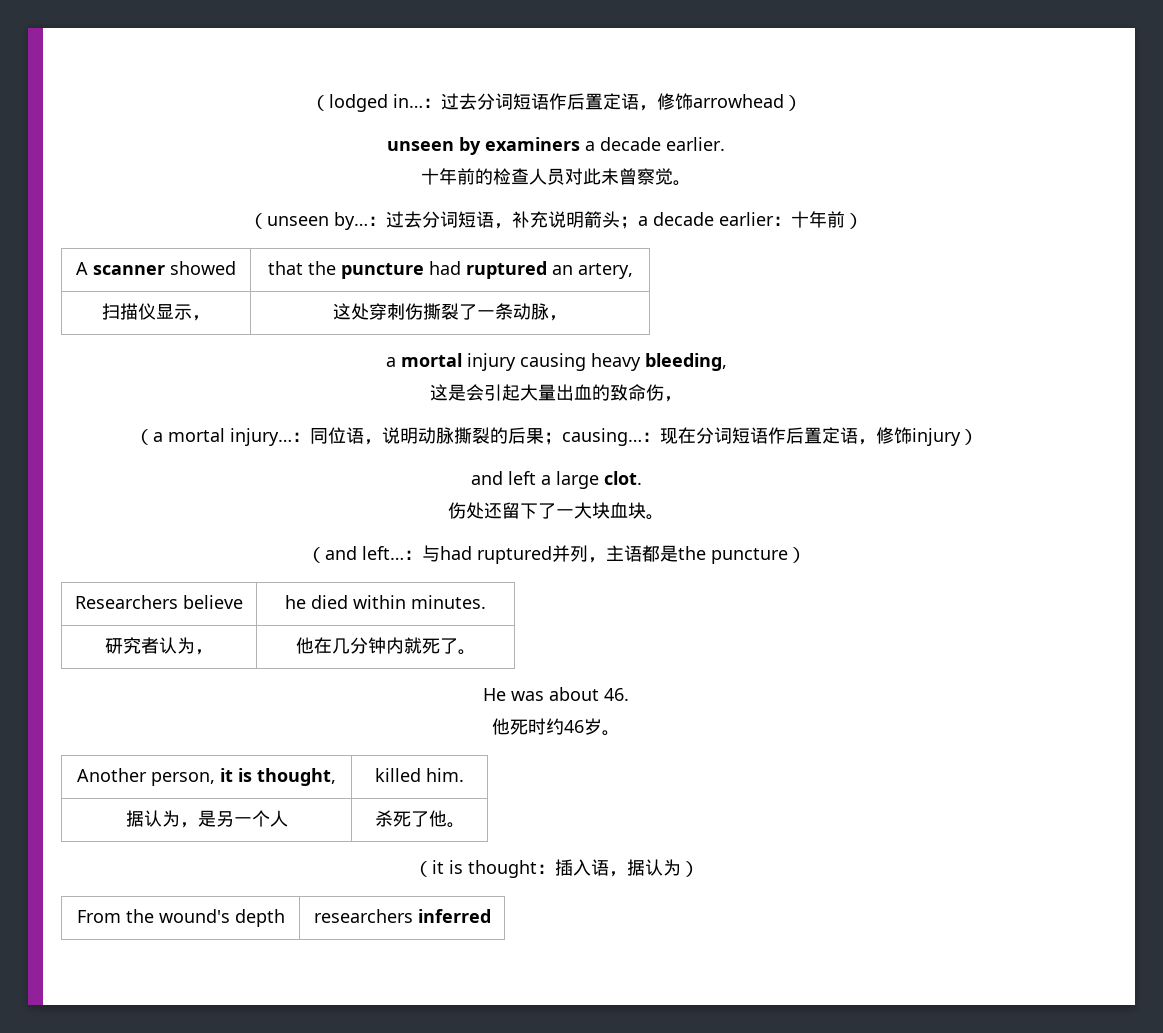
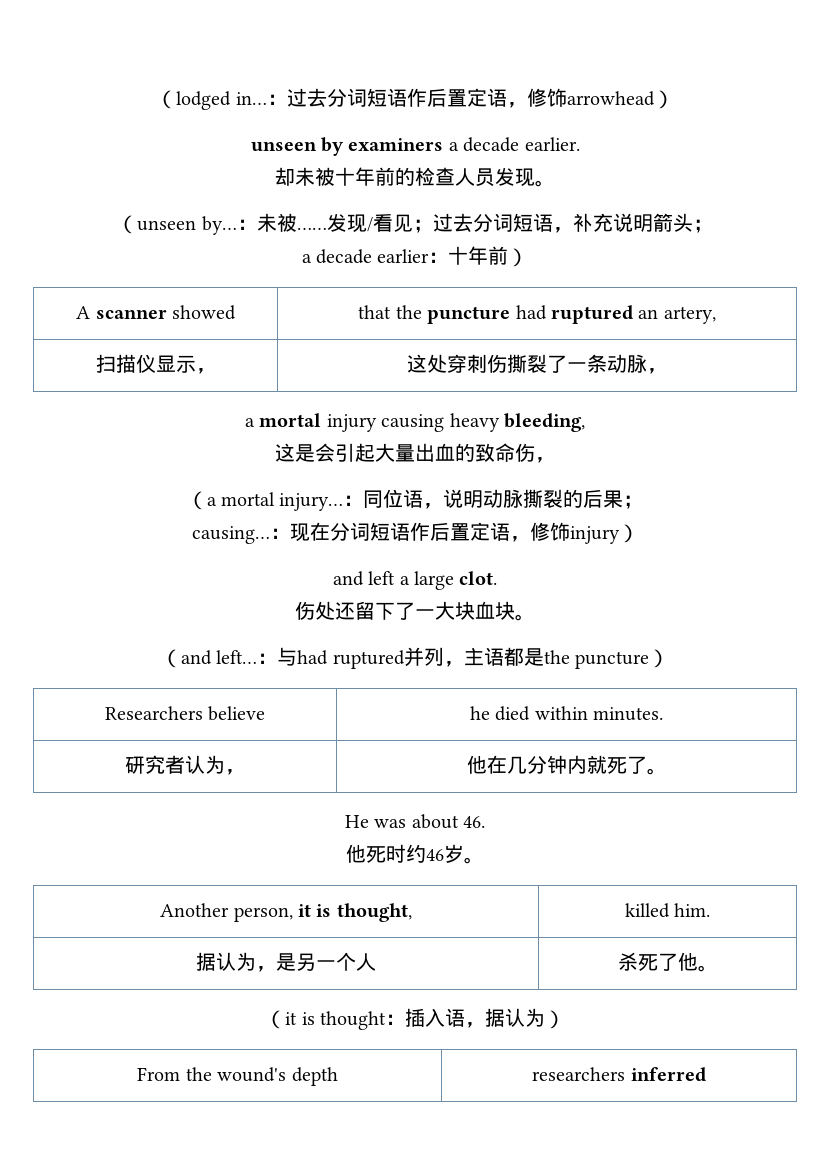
(725, 144) none -> [275,167,335,186] 却未被
[565,168,673,185] 对此未曾察觉 -> [495,167,535,187] 发现
(386, 221) none -> [256,213,433,233] 未被……发现/看见；
(638, 222) none -> (713, 226) //
(562, 438) none -> (644, 502) //

